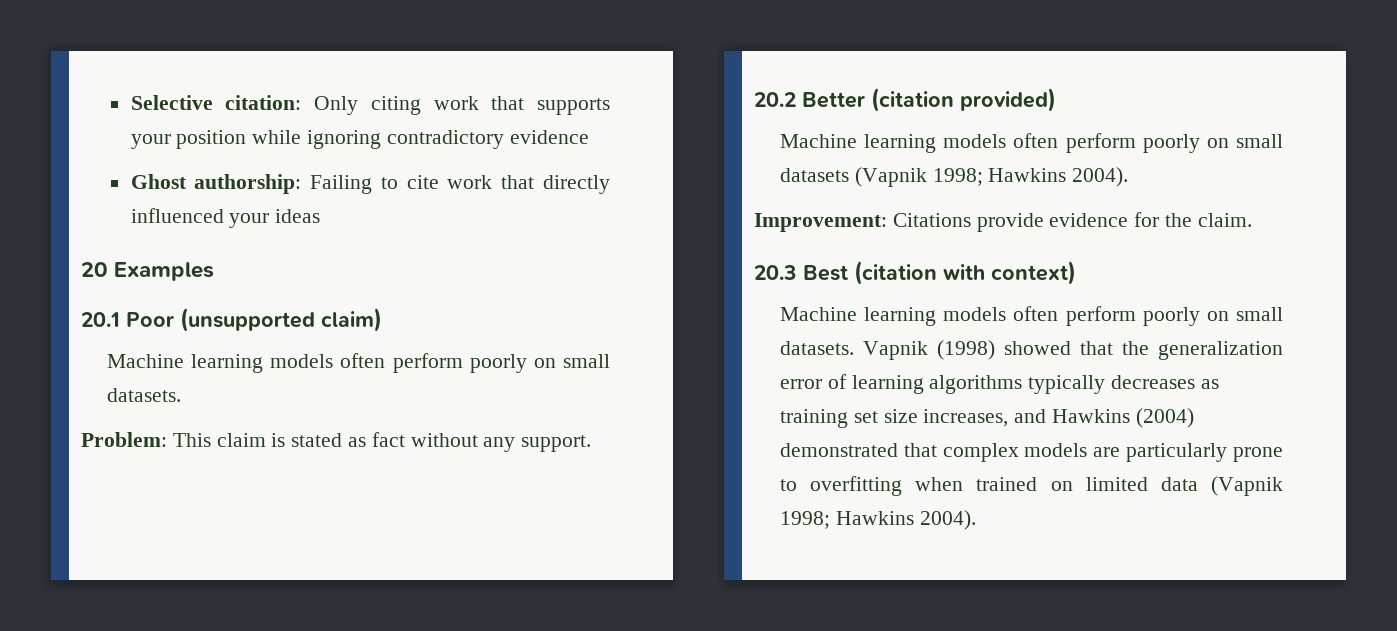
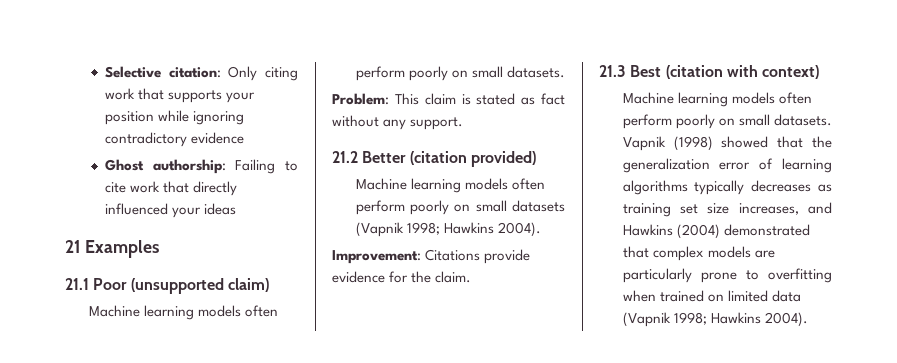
[81,262,108,277] 20 -> [65,240,80,253] 21
[81,312,120,327] 20.1 -> [65,278,89,290] 21.1
[754,92,796,107] 20.2 -> [332,151,358,163] 21.2
[754,265,797,280] 20.3 -> [599,65,626,77] 21.3

